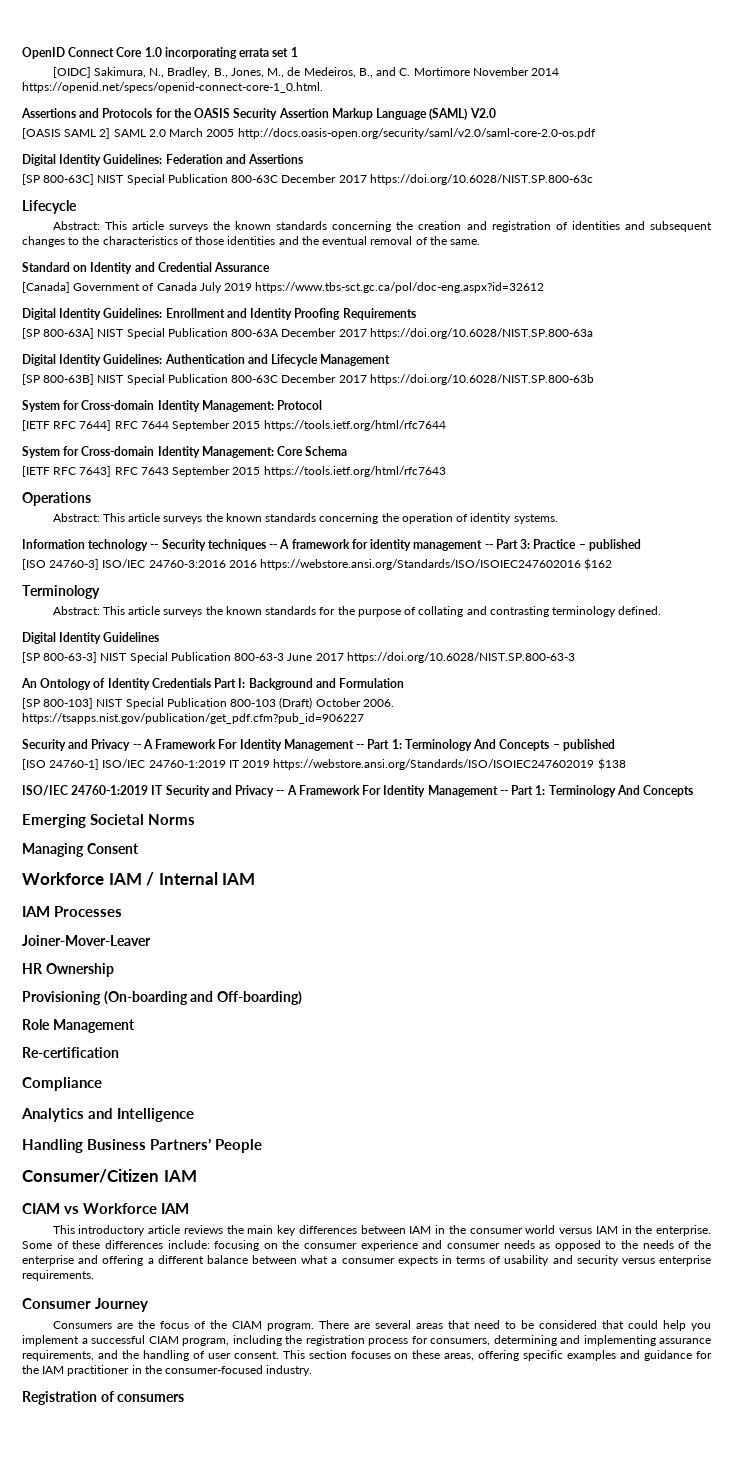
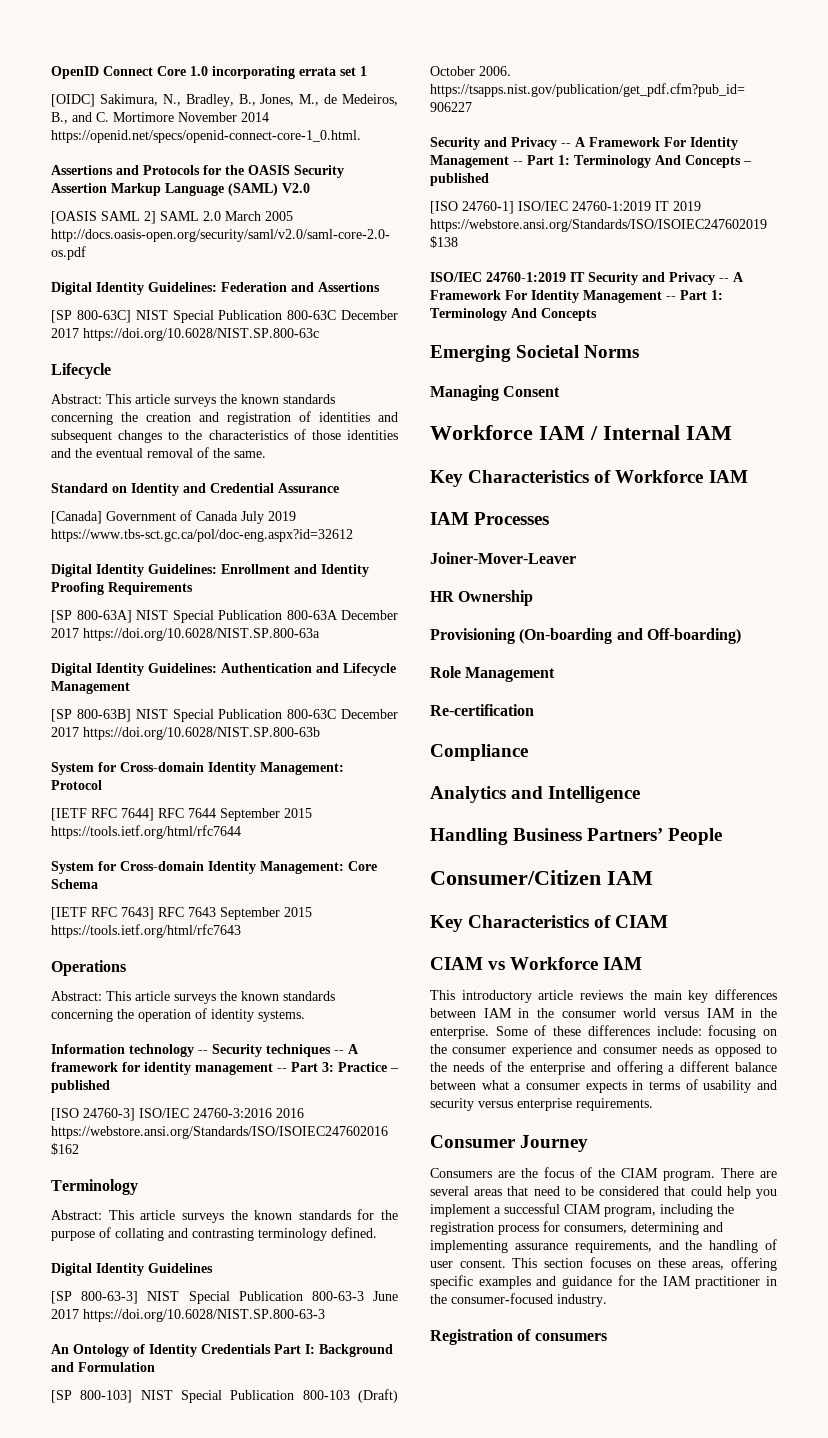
(256, 879) none -> [430,470,748,487] // Key Characteristics of Workforce IAM
(197, 1176) none -> [430,915,669,932] // Key Characteristics of CIAM

